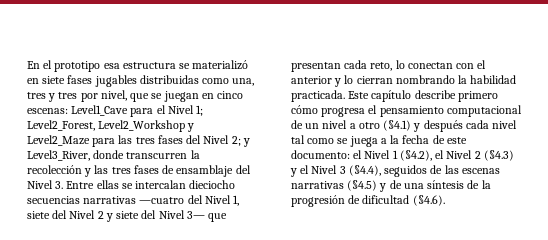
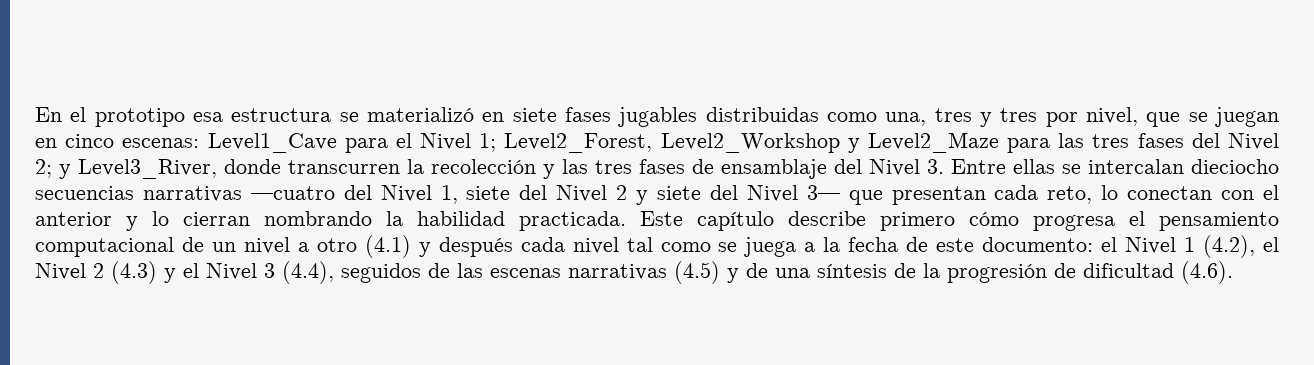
[383,120,412,131] (§4.1) -> [364,235,411,258] (4.1)
[399,150,432,161] (§4.2), -> [1203,235,1256,258] (4.2),
[483,150,514,161] (§4.3) -> [111,261,157,284] (4.3)
[348,165,381,176] (§4.4), -> [282,261,334,284] (4.4),
[347,180,378,191] (§4.5) -> [674,261,720,284] (4.5)
[412,195,445,206] (§4.6). -> [1181,261,1233,284] (4.6).

